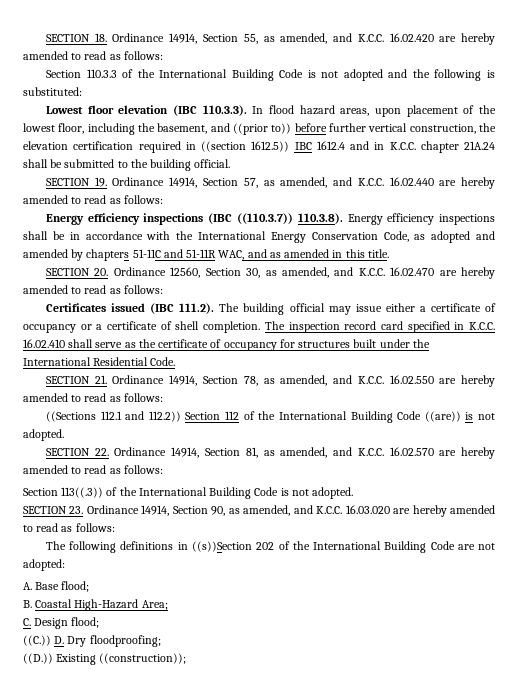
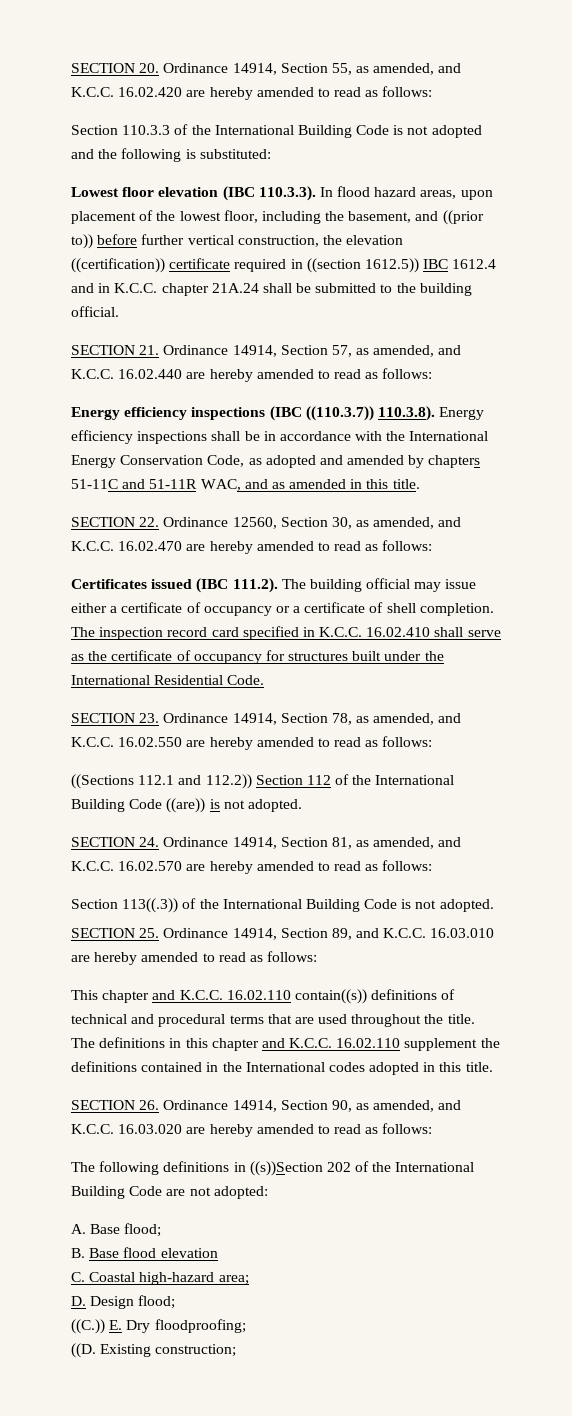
[45,33,107,42] SECTION 18. -> [71,63,160,73] SECTION 20.
[73,141,134,150] certification -> [71,258,231,273] ((certification)) certificate
[94,177,107,187] 19. -> [139,345,160,355] 21.
[94,268,109,276] 20. -> [139,517,160,527] 22.
[94,375,107,384] 21. -> [139,713,160,723] 23.
[94,448,109,456] 22. -> [139,837,160,847] 24.
[69,506,84,514] 23. -> [139,928,495,940] [71,951,318,965] [71,989,456,1004] [71,1014,475,1027] [71,1037,500,1051] [71,1061,493,1075] [71,1100,160,1110] 25. Ordinance 14914, Section 89, and K.C.C. 16.03.010 are hereby amended to read as follows: // This chapter and K.C.C. 16.02.110 contain((s)) definitions of technical and procedural terms that are used throughout the title. The definitions in this chapter and K.C.C. 16.02.110 supplement the definitions contained in the International codes adopted in this title. // SECTION 26.
[35,599,168,611] [23,618,31,626] Coastal High-Hazard Area; // C. -> [89,1247,218,1258] [71,1272,249,1285] [71,1296,86,1306] Base flood elevation // C. Coastal high-hazard area; // D.
[54,636,65,644] D. -> [109,1320,123,1330] E.
[23,653,187,665] ((D.)) Existing ((construction)); -> [71,1343,237,1358] ((D. Existing construction;

